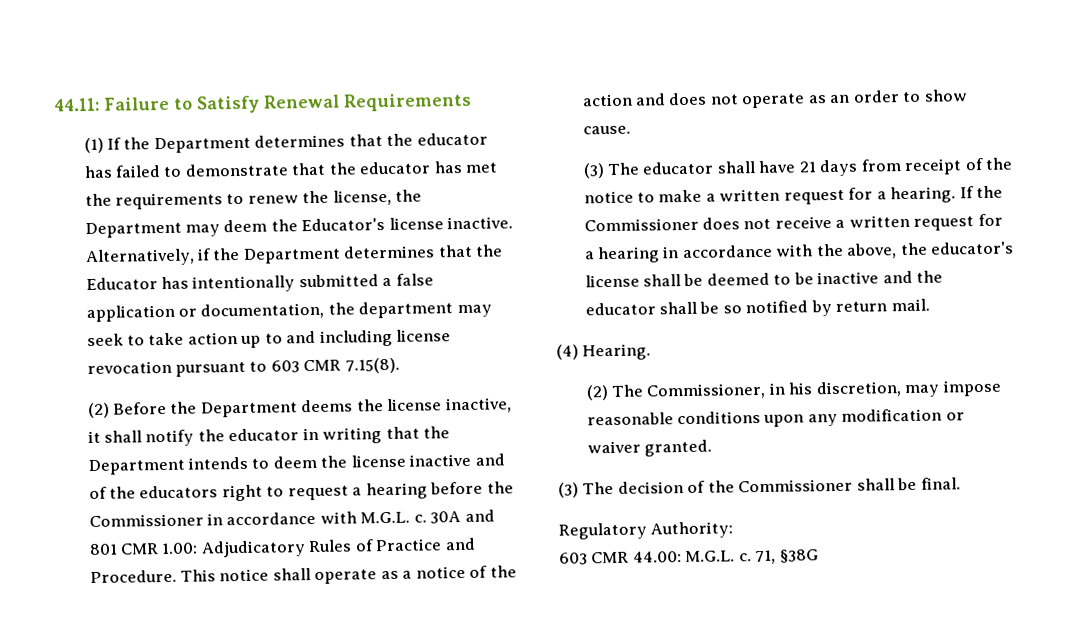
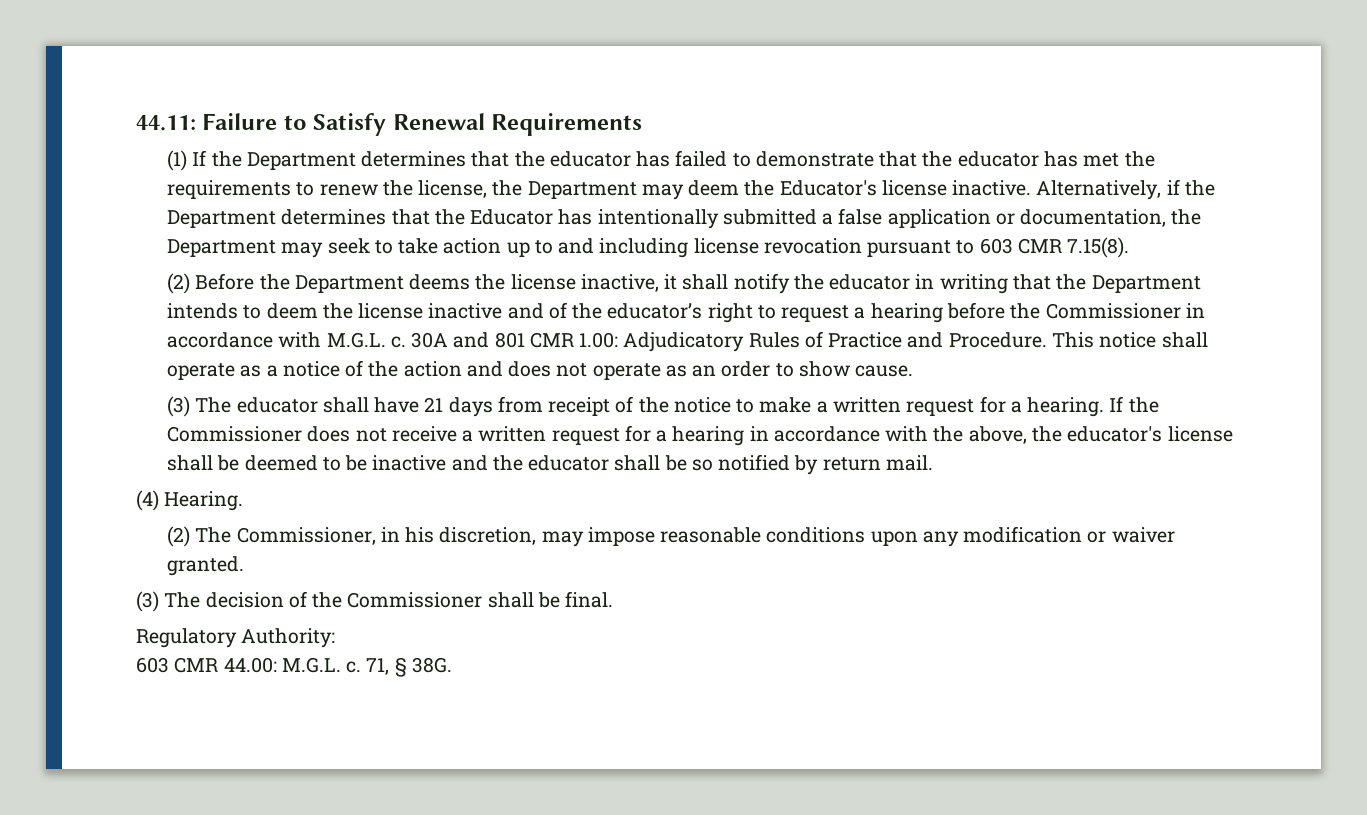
[358,301,454,319] department -> [167,239,277,257] Department
[139,485,219,499] educators -> [607,303,703,319] educator’s
[779,549,819,563] §38G -> [394,657,452,677] § 38G.

